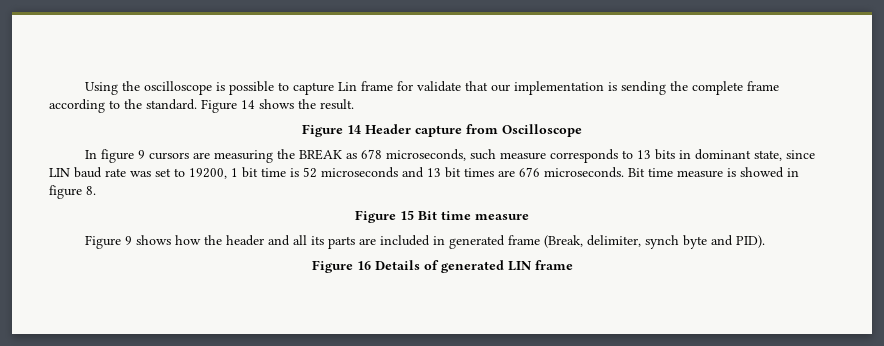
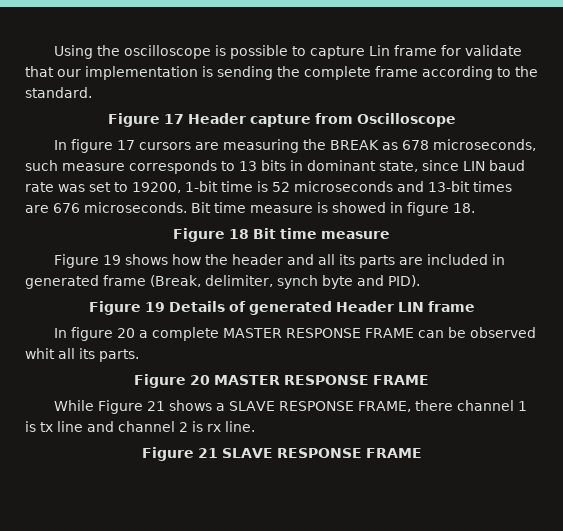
[201,99,354,113] [302,124,361,137] Figure 14 shows the result. // Figure 14 -> [107,113,184,127] // Figure 17
[137,150,145,159] 9 -> [116,140,135,150] 17
[231,167,258,178] 1 bit -> [185,181,218,192] 1-bit
[427,167,461,178] 13 bit -> [428,181,470,192] 13-bit
[86,186,96,195] [355,210,414,223] 8. // Figure 15 -> [453,203,475,213] [173,228,249,242] 18. // Figure 18
[124,236,132,245] 9 -> [102,255,121,265] 19
[356,261,371,270] 16 -> [144,302,165,312] 19
(504, 266) none -> [335,301,394,312] Header
(573, 265) none -> [53,327,536,341] [25,348,139,362] [134,374,429,388] [53,400,527,414] [25,421,255,432] [141,447,422,461] // In figure 20 a complete MASTER RESPONSE FRAME can be observed whit all its parts. // Figure 20 MASTER RESPONSE FRAME // While Figure 21 shows a SLAVE RESPONSE FRAME, there channel 1 is tx line and channel 2 is rx line. // Figure 21 SLAVE RESPONSE FRAME

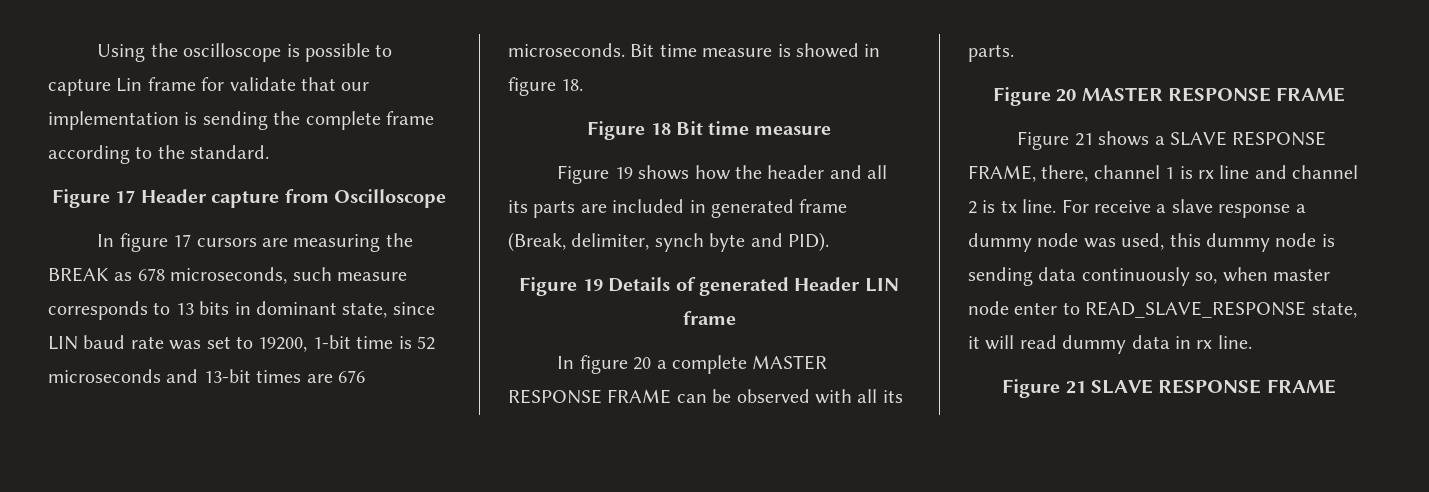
[25,348,55,359] whit -> [815,389,852,404] with
[53,400,94,411] While -> (1346, 94) none
[414,400,453,411] there -> [1041,165,1089,182] there,
[40,422,53,432] tx -> [1198,170,1214,179] rx
(203, 426) none -> [1000,199,1306,218] [968,233,1335,252] [968,267,1330,286] [968,301,1357,318] [968,335,1191,354] tx line. For receive a slave response a dummy node was used, this dummy node is sending data continuously so, when master node enter to READ_SLAVE_RESPONSE state, it will read dummy data in

